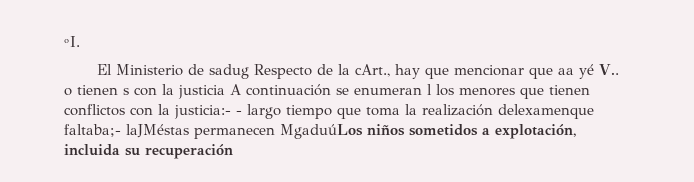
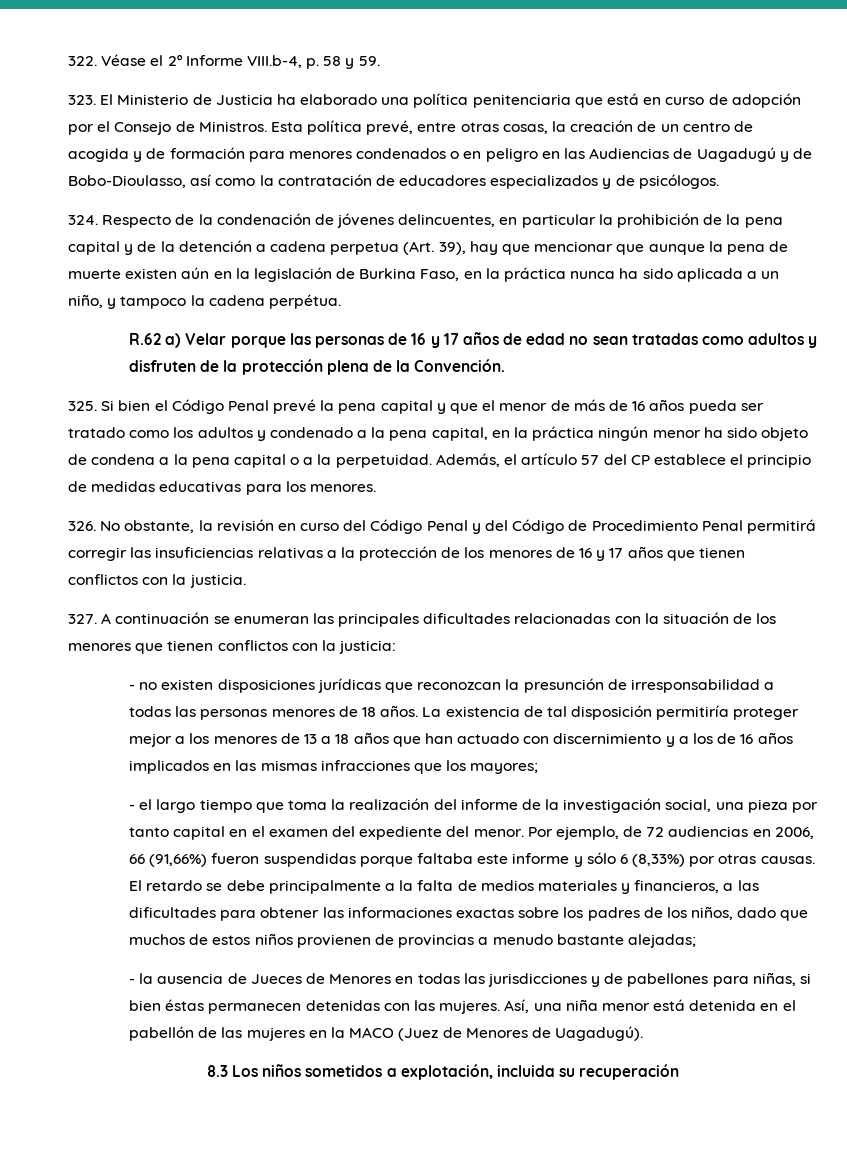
[64,36,80,47] [96,64,619,79] [64,84,432,99] ºI. // El Ministerio de sadug Respecto de la cArt., hay que mencionar que aa yé V.. o tienen s con la justicia A continuación se enumeran l -> [68,54,380,69] [68,93,801,108] [68,120,753,135] [68,147,812,162] [68,174,719,189] [68,213,783,228] [68,240,789,255] [68,267,780,282] [68,294,341,309] [129,332,818,348] [129,359,506,375] [68,399,764,414] [68,426,809,441] [68,453,812,468] [68,481,376,495] [68,519,816,534] [68,546,745,561] [68,574,246,588] [68,612,753,627] 322. Véase el 2º Informe VIII.b-4, p. 58 y 59. // 323. El Ministerio de Justicia ha elaborado una política penitenciaria que está en curso de adopción por el Consejo de Ministros. Esta política prevé, entre otras cosas, la creación de un centro de acogida y de formación para menores condenados o en peligro en las Audiencias de Uagadugú y de Bobo-Dioulasso, así como la contratación de educadores especializados y de psicólogos. // 324. Respecto de la condenación de jóvenes delincuentes, en particular la prohibición de la pena capital y de la detención a cadena perpetua (Art. 39), hay que mencionar que aunque la pena de muerte existen aún en la legislación de Burkina Faso, en la práctica nunca ha sido aplicada a un niño, y tampoco la cadena perpétua. // R.62 a) Velar porque las personas de 16 y 17 años de edad no sean tratadas como adultos y disfruten de la protección plena de la Convención. // 325. Si bien el Código Penal prevé la pena capital y que el menor de más de 16 años pueda ser tratado como los adultos y condenado a la pena capital, en la práctica ningún menor ha sido objeto de condena a la pena capital o a la perpetuidad. Además, el artículo 57 del CP establece el principio de medidas educativas para los menores. // 326. No obstante, la revisión en curso del Código Penal y del Código de Procedimiento Penal permitirá corregir las insuficiencias relativas a la protección de los menores de 16 y 17 años que tienen conflictos con la justicia. // 327. A continuación se enumeran las principales dificultades relacionadas con la situación de
[174,105,242,119] justicia:- - -> [339,640,397,654] [129,678,775,693] [129,705,800,720] [129,732,793,747] [129,760,539,774] [129,799,153,810] justicia: // - no existen disposiciones jurídicas que reconozcan la presunción de irresponsabilidad a todas las personas menores de 18 años. La existencia de tal disposición permitiría proteger mejor a los menores de 13 a 18 años que han actuado con discernimiento y a los de 16 años implicados en las mismas infracciones que los mayores; // - el
[498,104,594,119] [64,124,363,139] delexamenque faltaba;- laJMéstas permanecen MgaduúLos -> [433,798,819,813] [129,826,814,840] [129,852,815,867] [129,880,759,894] [129,906,809,921] [129,933,696,948] [129,972,812,987] [129,999,796,1014] [129,1026,644,1041] [206,1065,258,1077] del informe de la investigación social, una pieza por tanto capital en el examen del expediente del menor. Por ejemplo, de 72 audiencias en 2006, 66 (91,66%) fueron suspendidas porque faltaba este informe y sólo 6 (8,33%) por otras causas. El retardo se debe principalmente a la falta de medios materiales y financieros, a las dificultades para obtener las informaciones exactas sobre los padres de los niños, dado que muchos de estos niños provienen de provincias a menudo bastante alejadas; // - la ausencia de Jueces de Menores en todas las jurisdicciones y de pabellones para niñas, si bien éstas permanecen detenidas con las mujeres. Así, una niña menor está detenida en el pabellón de las mujeres en la MACO (Juez de Menores de Uagadugú). // 8.3 Los

